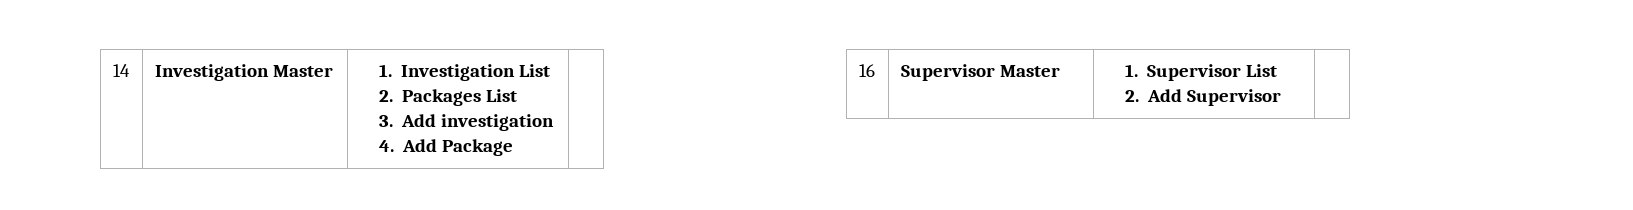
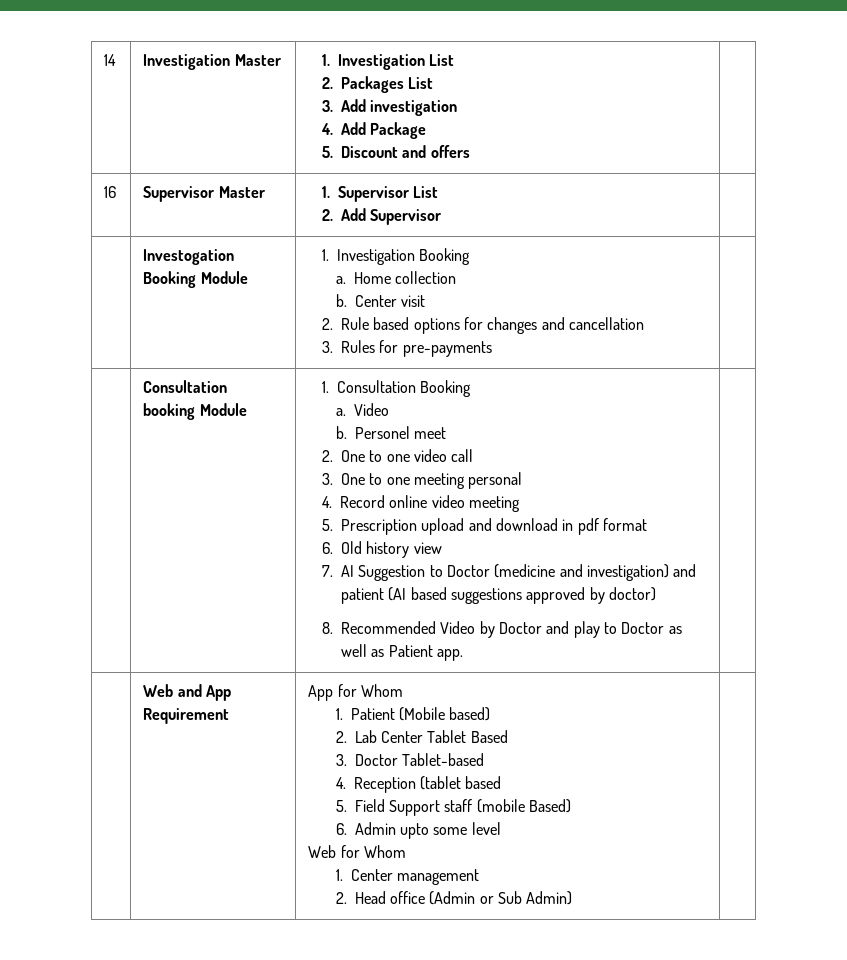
(513, 147) none -> [321,145,470,158] // 5. Discount and offers
(1281, 97) none -> [143,249,235,265] [143,271,248,288] [321,248,471,265] [335,271,456,284] [335,294,425,307] [321,317,644,334] [321,340,492,357] [143,380,228,393] [143,403,247,420] [321,380,472,397] [335,403,389,416] [335,426,446,439] [321,449,474,462] [321,472,523,489] [321,495,520,512] [321,518,647,535] [321,541,442,558] [321,564,697,581] [340,587,656,604] [321,621,682,638] [340,644,463,661] [143,684,231,701] [143,708,230,724] [308,684,403,701] [335,707,491,721] [335,730,508,743] [335,753,484,766] [335,776,502,793] [335,799,571,816] [335,822,501,839] [308,845,406,858] [335,869,479,885] [335,891,573,905] // | Investogation Booking Module | 1. Investigation Booking // a. Home collection // b. Center visit // 2. Rule based options for changes and cancellation // 3. Rules for pre-payments | // | Consultation booking Module | 1. Consultation Booking // a. Video // b. Personel meet // 2. One to one video call // 3. One to one meeting personal // 4. Record online video meeting // 5. Prescription upload and download in pdf format // 6. Old history view // 7. AI Suggestion to Doctor (medicine and investigation) and patient (AI based suggestions approved by doctor) // 8. Recommended Video by Doctor and play to Doctor as well as Patient app. | // | Web and App Requirement | App for Whom // 1. Patient (Mobile based) // 2. Lab Center Tablet Based // 3. Doctor Tablet-based // 4. Reception (tablet based // 5. Field Support staff (mobile Based) // 6. Admin upto some level // Web for Whom // 1. Center management // 2. Head office (Admin or Sub Admin) |

